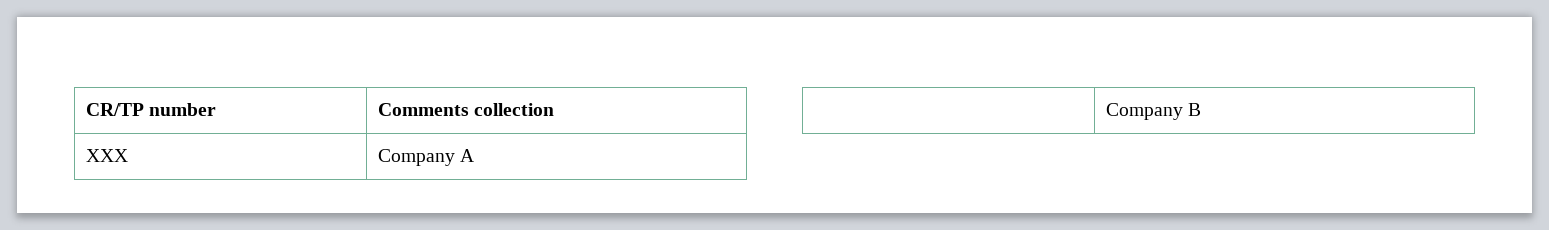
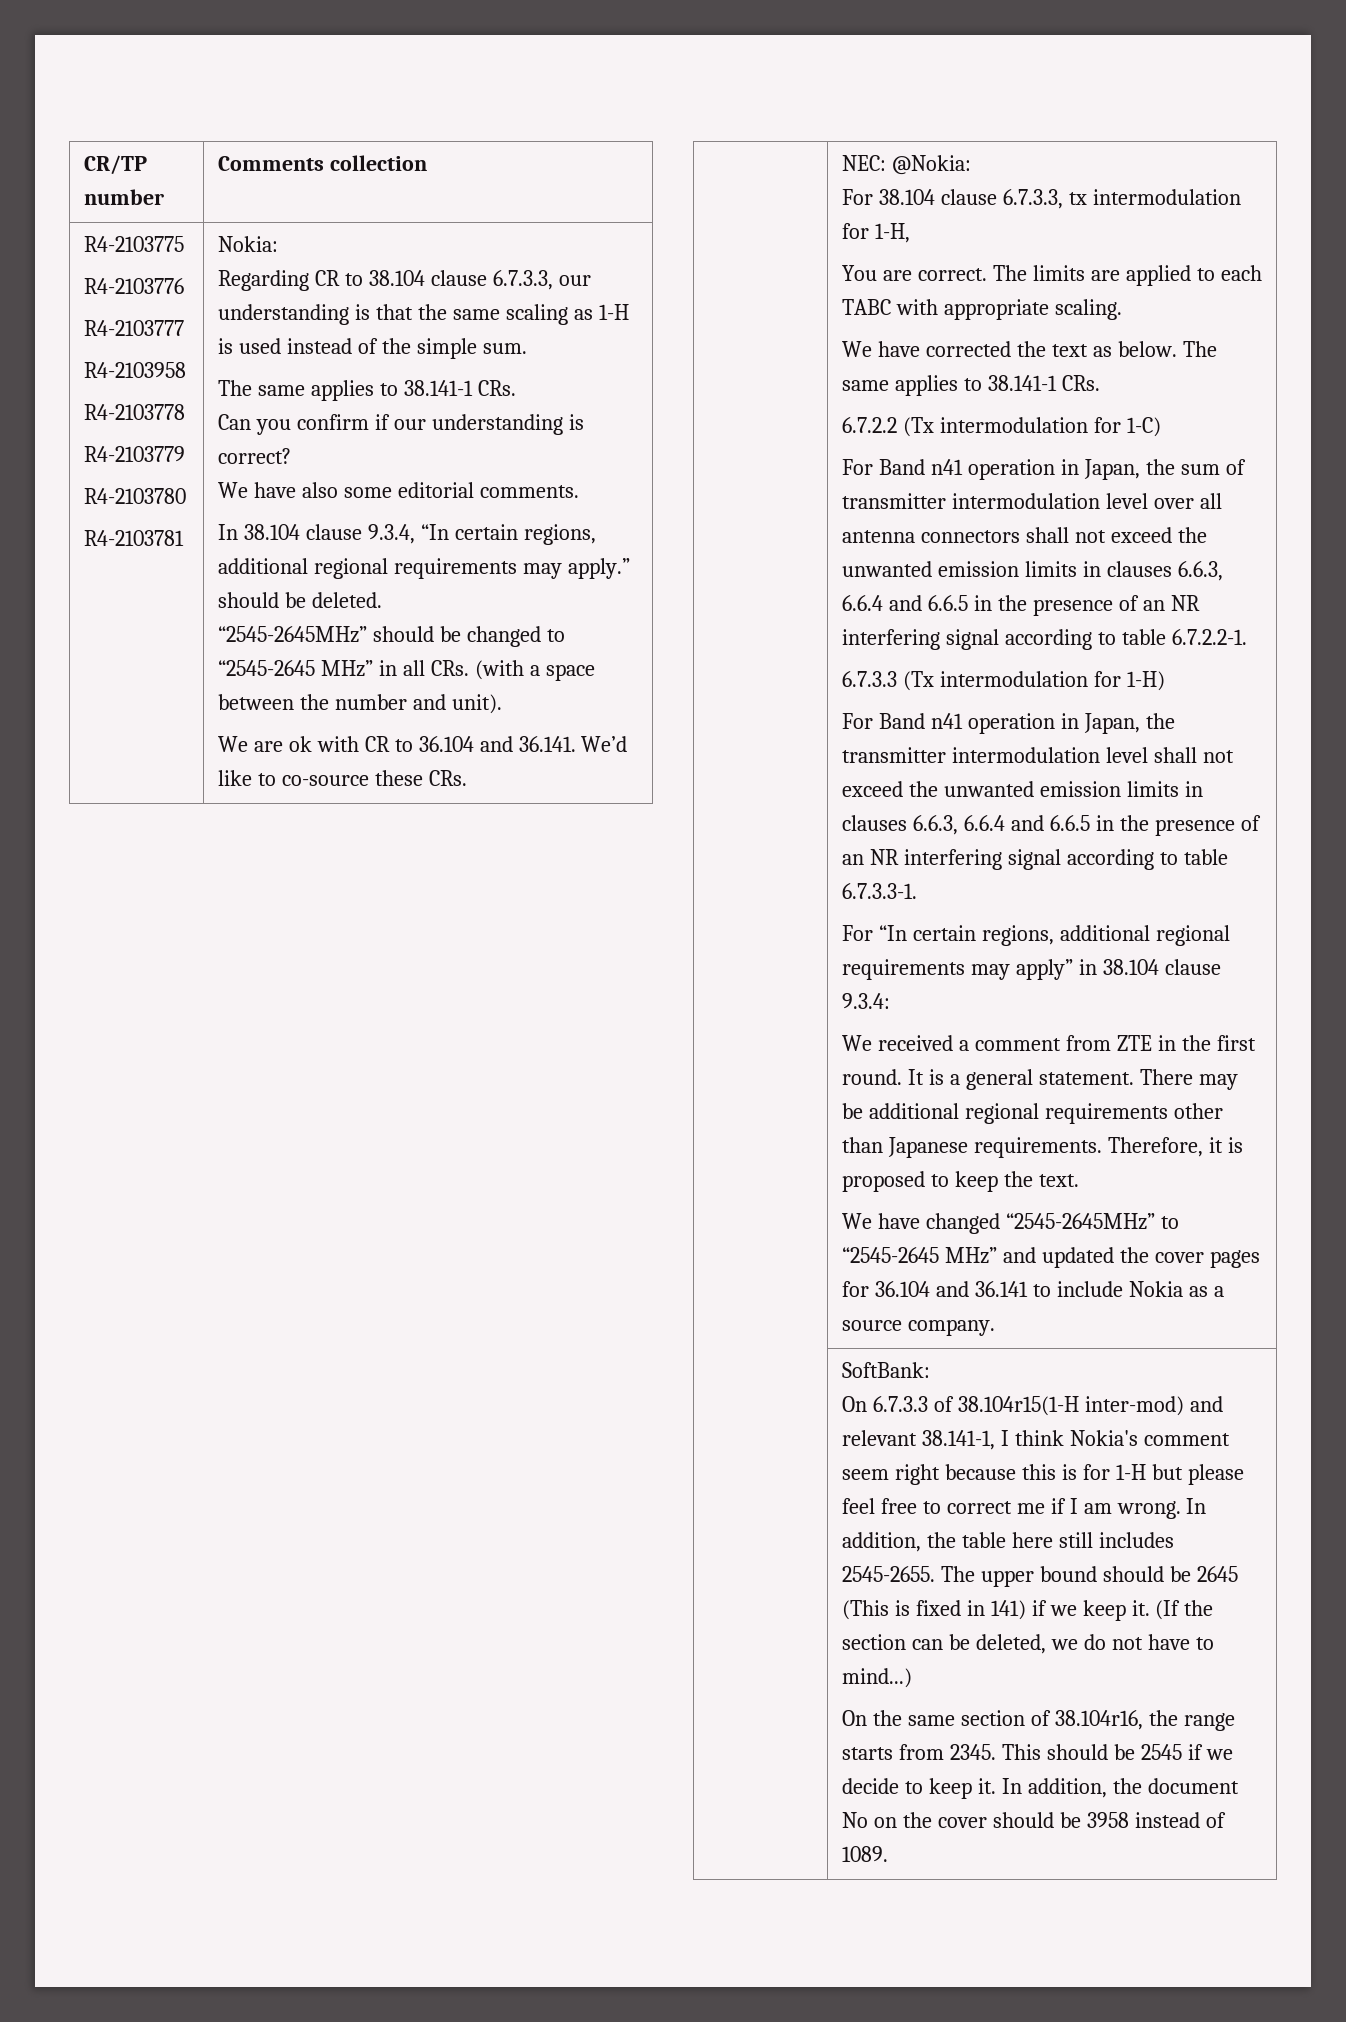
[85,149,128,162] [377,149,475,166] [1105,103,1202,120] XXX | Company A // | Company B -> [84,236,185,252] [84,278,185,294] [84,320,185,336] [84,362,187,378] [84,404,186,420] [84,446,186,462] [84,488,187,504] [84,530,185,546] [218,236,279,252] [218,270,591,291] [218,304,629,325] [218,338,527,359] [218,380,516,401] [218,414,584,435] [218,448,292,464] [218,482,579,498] [218,524,596,545] [218,558,630,579] [218,592,382,608] [218,626,565,647] [218,660,595,681] [218,694,502,714] [218,736,628,752] [218,770,467,786] [842,155,971,175] [842,189,1241,209] [842,223,910,243] [842,265,1262,286] [842,299,1122,320] [842,341,1217,357] [842,375,1100,396] [842,417,1161,437] [842,459,1246,480] [842,493,1222,509] [842,527,1207,543] [842,561,1223,581] [842,595,1200,616] [842,629,1247,650] [842,671,1165,691] [842,713,1175,734] [842,747,1234,763] [842,781,1203,797] [842,815,1261,836] [842,849,1228,870] [842,883,918,899] [842,925,1230,946] [842,959,1221,980] [842,993,891,1009] [842,1035,1256,1051] [842,1069,1238,1090] [842,1103,1223,1124] [842,1137,1243,1158] [842,1171,1079,1192] [842,1213,1179,1234] [842,1247,1260,1268] [842,1281,1224,1297] [842,1319,995,1336] [842,1362,931,1378] [842,1396,1223,1416] [842,1430,1230,1450] [842,1464,1244,1485] [842,1498,1207,1519] [842,1532,1174,1552] [842,1566,1238,1587] [842,1600,1214,1621] [842,1634,1214,1654] [842,1668,913,1688] [842,1710,1235,1731] [842,1744,1233,1760] [842,1778,1239,1799] [842,1812,1226,1828] [842,1846,889,1862] R4-2103775 // R4-2103776 // R4-2103777 // R4-2103958 // R4-2103778 // R4-2103779 // R4-2103780 // R4-2103781 | Nokia: // Regarding CR to 38.104 clause 6.7.3.3, our understanding is that the same scaling as 1-H is used instead of the simple sum. // The same applies to 38.141-1 CRs. // Can you confirm if our understanding is correct? // We have also some editorial comments. // In 38.104 clause 9.3.4, “In certain regions, additional regional requirements may apply.” should be deleted. // “2545-2645MHz” should be changed to “2545-2645 MHz” in all CRs. (with a space between the number and unit). // We are ok with CR to 36.104 and 36.141. We’d like to co-source these CRs. // | NEC: @Nokia: // For 38.104 clause 6.7.3.3, tx intermodulation for 1-H, // You are correct. The limits are applied to each TABC with appropriate scaling. // We have corrected the text as below. The same applies to 38.141-1 CRs. // 6.7.2.2 (Tx intermodulation for 1-C) // For Band n41 operation in Japan, the sum of transmitter intermodulation level over all antenna connectors shall not exceed the unwanted emission limits in clauses 6.6.3, 6.6.4 and 6.6.5 in the presence of an NR interfering signal according to table 6.7.2.2-1. // 6.7.3.3 (Tx intermodulation for 1-H) // For Band n41 operation in Japan, the transmitter intermodulation level shall not exceed the unwanted emission limits in clauses 6.6.3, 6.6.4 and 6.6.5 in the presence of an NR interfering signal according to table 6.7.3.3-1. // For “In certain regions, additional regional requirements may apply” in 38.104 clause 9.3.4: // We received a comment from ZTE in the first round. It is a general statement. There may be additional regional requirements other than Japanese requirements. Therefore, it is proposed to keep the text. // We have changed “2545-2645MHz” to “2545-2645 MHz” and updated the cover pages for 36.104 and 36.141 to include Nokia as a source company. // | SoftBank: // On 6.7.3.3 of 38.104r15(1-H inter-mod) and relevant 38.141-1, I think Nokia's comment seem right because this is for 1-H but please feel free to correct me if I am wrong. In addition, the table here still includes 2545-2655. The upper bound should be 2645 (This is fixed in 141) if we keep it. (If the section can be deleted, we do not have to mind...) // On the same section of 38.104r16, the range starts from 2345. This should be 2545 if we decide to keep it. In addition, the document No on the cover should be 3958 instead of 1089.

